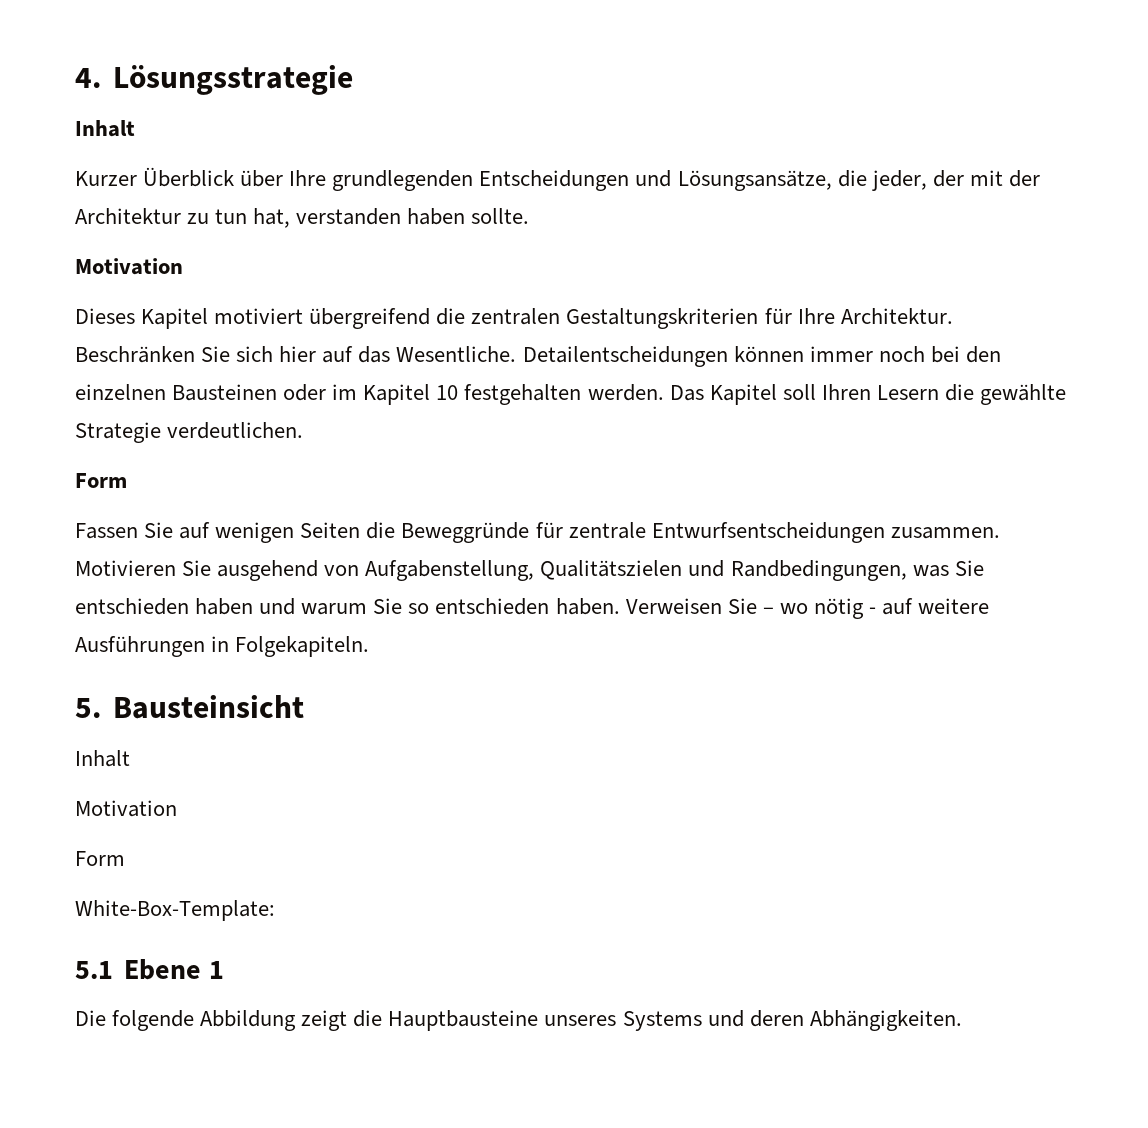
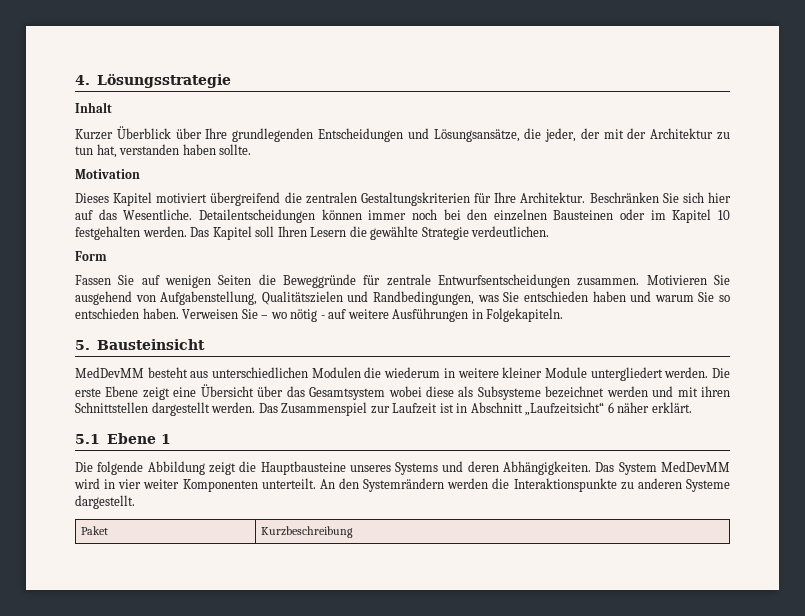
[75,750,130,767] [75,800,177,817] [75,851,125,866] [75,900,275,921] Inhalt // Motivation // Form // White-Box-Template: -> [75,367,730,381] [75,384,730,400] [75,402,692,416] MedDevMM besteht aus unterschiedlichen Modulen die wiederum in weitere kleiner Module untergliedert werden. Die erste Ebene zeigt eine Übersicht über das Gesamtsystem wobei diese als Subsysteme bezeichnet werden und mit ihren Schnittstellen dargestellt werden. Das Zusammenspiel zur Laufzeit ist in Abschnitt „Laufzeitsicht“ 6 näher erklärt.
(962, 1020) none -> [595,461,730,475] [74,478,730,492] [75,495,135,509] [81,526,109,535] [261,526,354,538] Das System MedDevMM wird in vier weiter Komponenten unterteilt. An den Systemrändern werden die Interaktionspunkte zu anderen Systeme dargestellt. // Paket | Kurzbeschreibung

